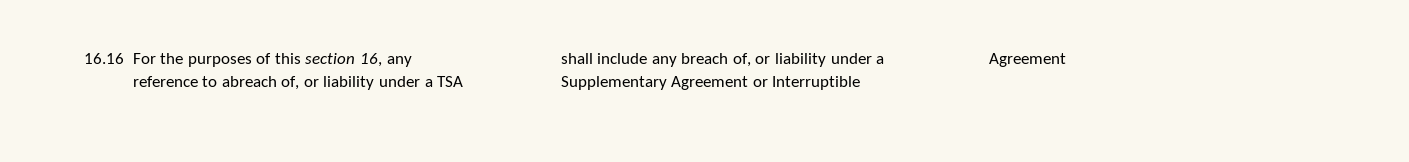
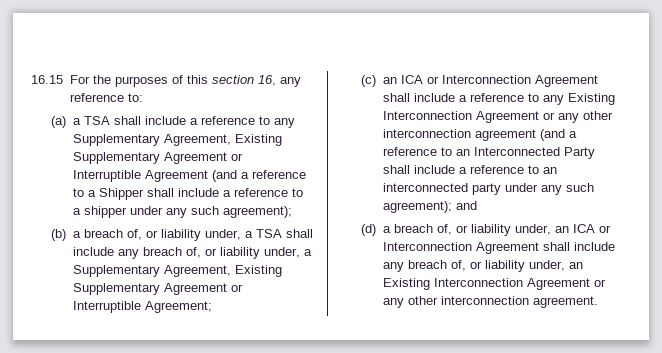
[84,53,124,64] 16.16 -> [31,75,63,84] 16.15
[202,76,421,90] to abreach of, or liability under -> [127,93,143,102] [51,116,295,128] [72,134,282,146] [72,152,243,164] [72,170,306,182] [72,188,303,200] [72,206,292,218] [51,229,241,241] to: // (a) a TSA shall include a reference to any Supplementary Agreement, Existing Supplementary Agreement or Interruptible Agreement (and a reference to a Shipper shall include a reference to a shipper under any such agreement); // (b) a breach of, or liability under,
[830,53,872,64] under -> [263,247,300,258] under,
[671,76,861,90] [988,53,1066,67] Agreement or Interruptible Agreement -> [163,265,282,277] [72,283,243,295] [72,301,212,313] [361,75,598,87] [382,93,615,105] [382,111,613,123] [382,129,577,141] [382,147,595,159] [382,165,557,174] [382,183,594,195] [382,201,477,213] [361,224,611,236] [382,242,615,254] [382,260,583,272] [382,278,606,290] [382,296,598,308] Agreement, Existing Supplementary Agreement or Interruptible Agreement; // (c) an ICA or Interconnection Agreement shall include a reference to any Existing Interconnection Agreement or any other interconnection agreement (and a reference to an Interconnected Party shall include a reference to an interconnected party under any such agreement); and // (d) a breach of, or liability under, an ICA or Interconnection Agreement shall include any breach of, or liability under, an Existing Interconnection Agreement or any other interconnection agreement.

